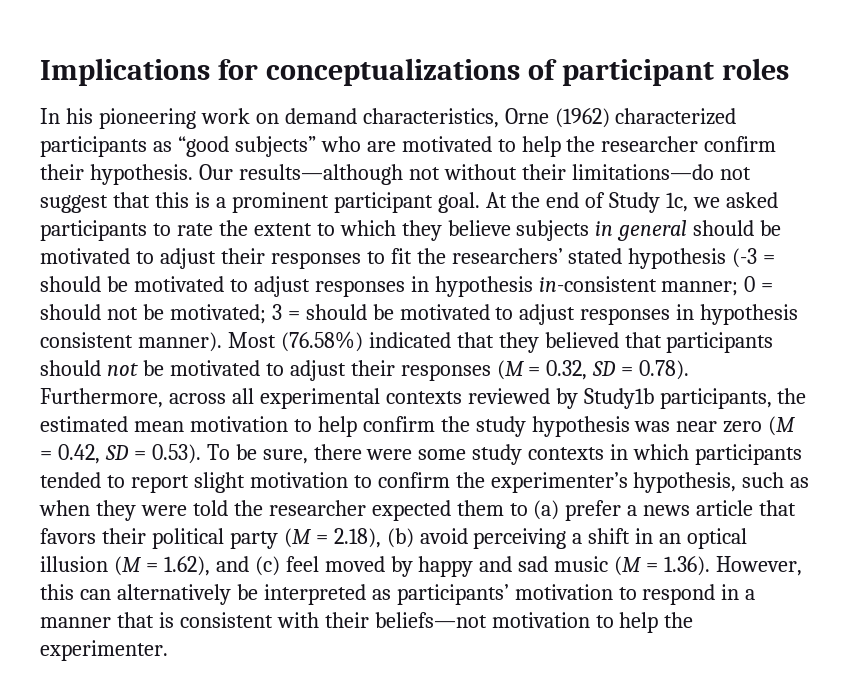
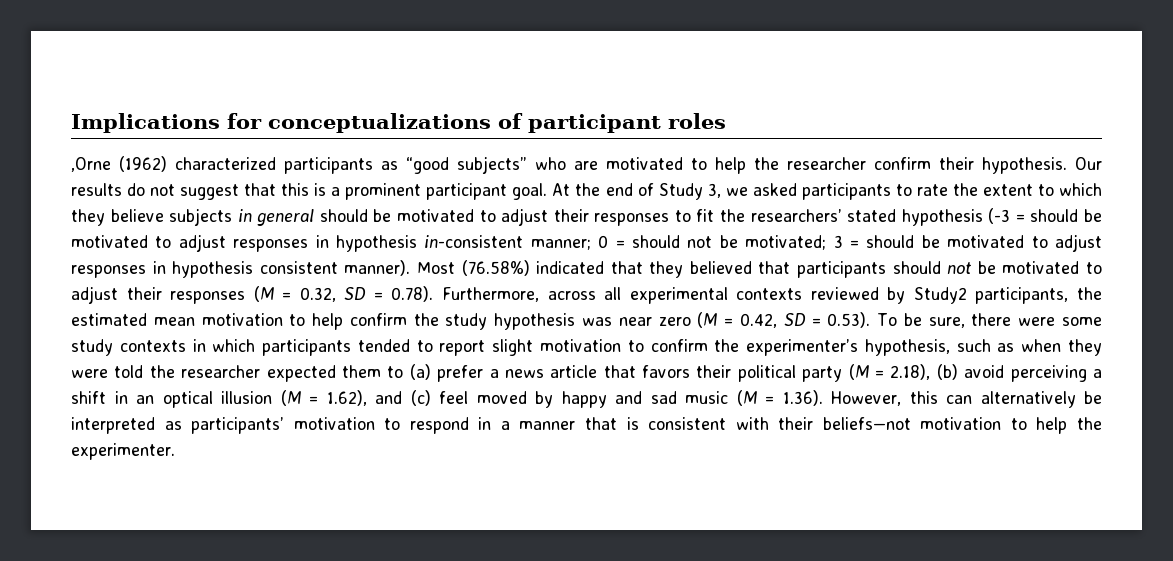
[40,108,549,129] In his pioneering work on demand characteristics, Orne -> [71,157,111,172] ,Orne
[238,164,714,185] results—although not without their limitations—do -> [71,183,146,196] results do
[666,192,689,212] 1c, -> [707,183,721,198] 3,
[583,388,654,409] Study1b -> [913,287,967,304] Study2

